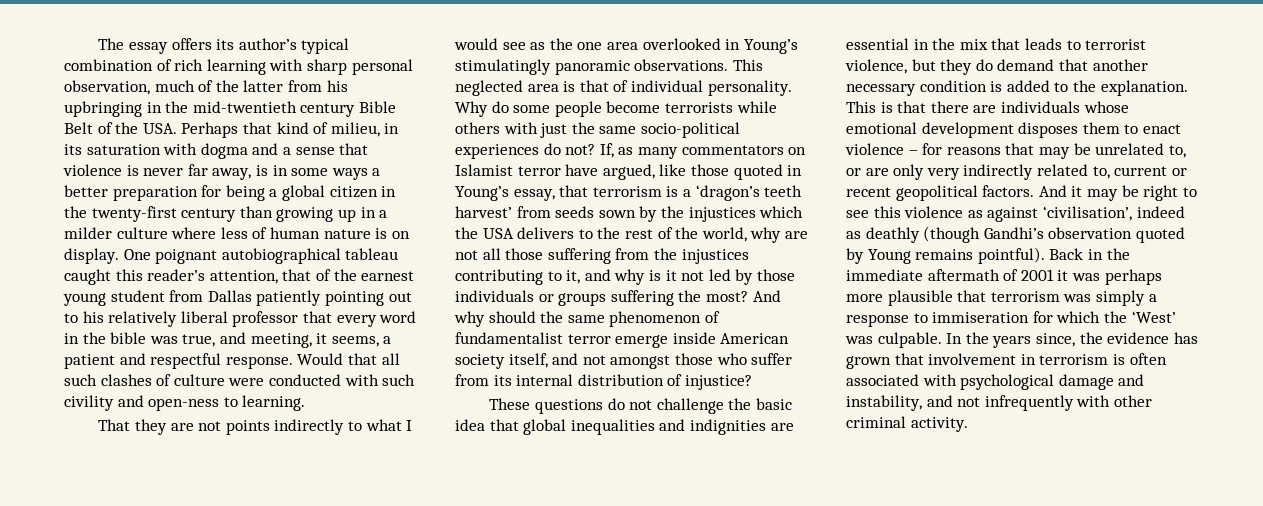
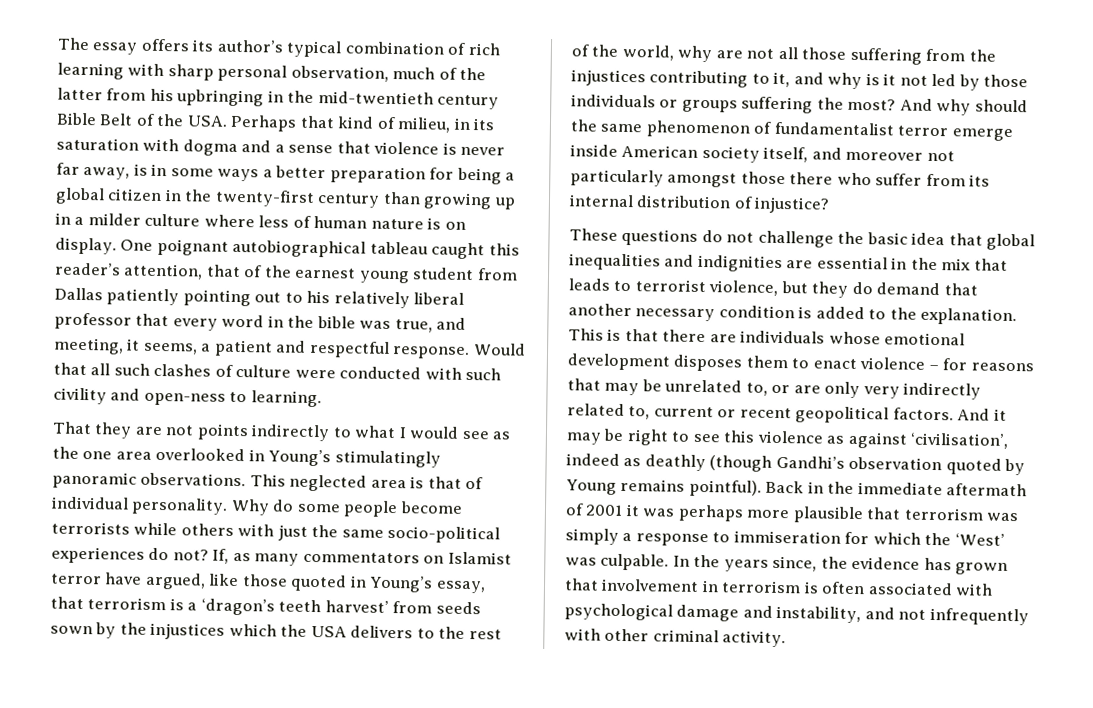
[582,355,606,365] not -> [845,150,955,162] [570,169,664,187] moreover not particularly
(713, 359) none -> [789,172,834,185] there

